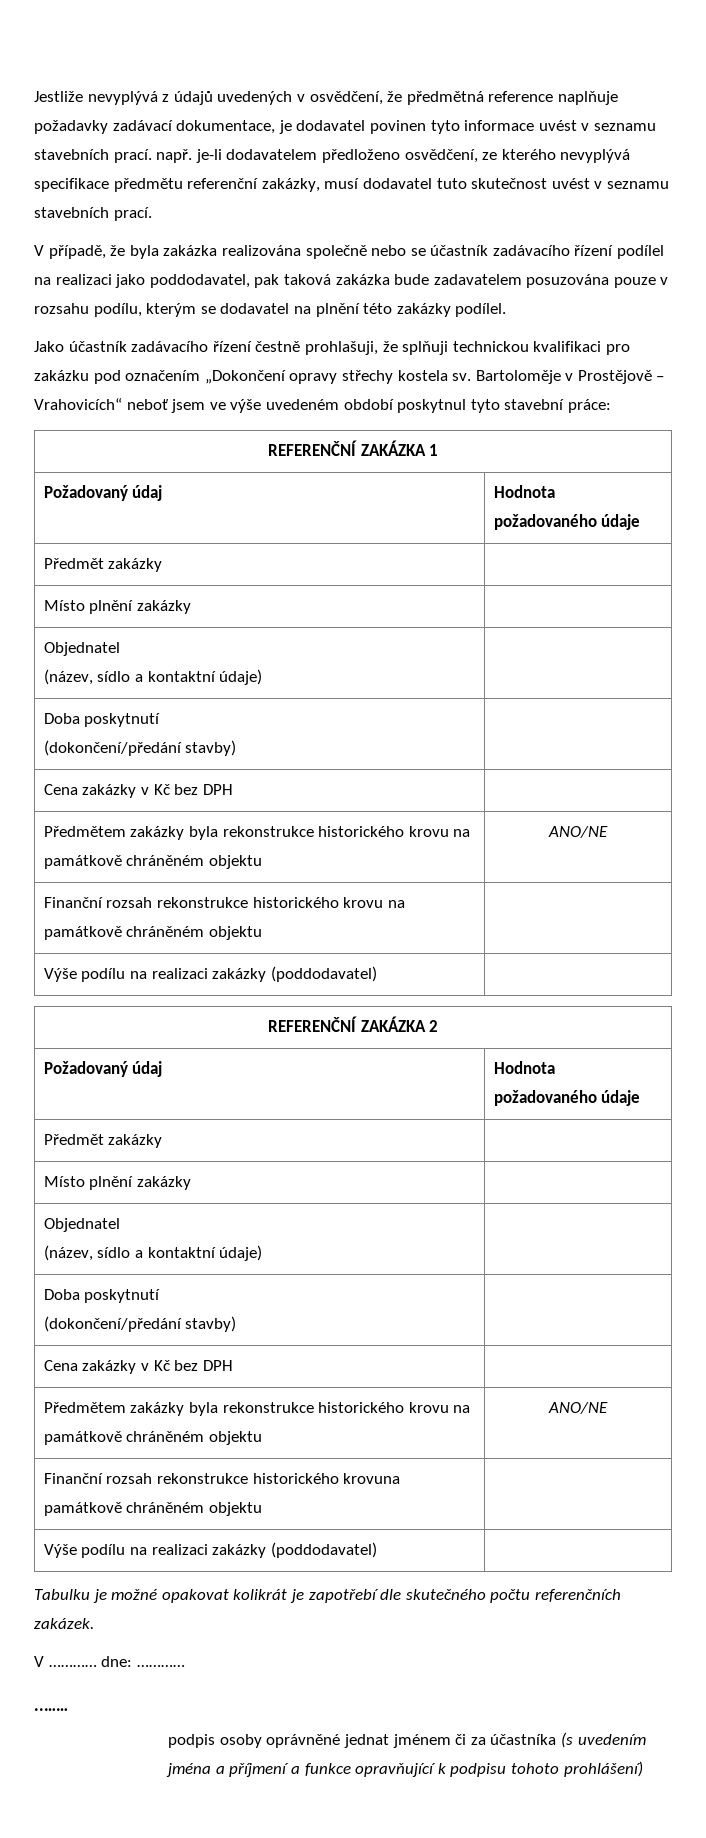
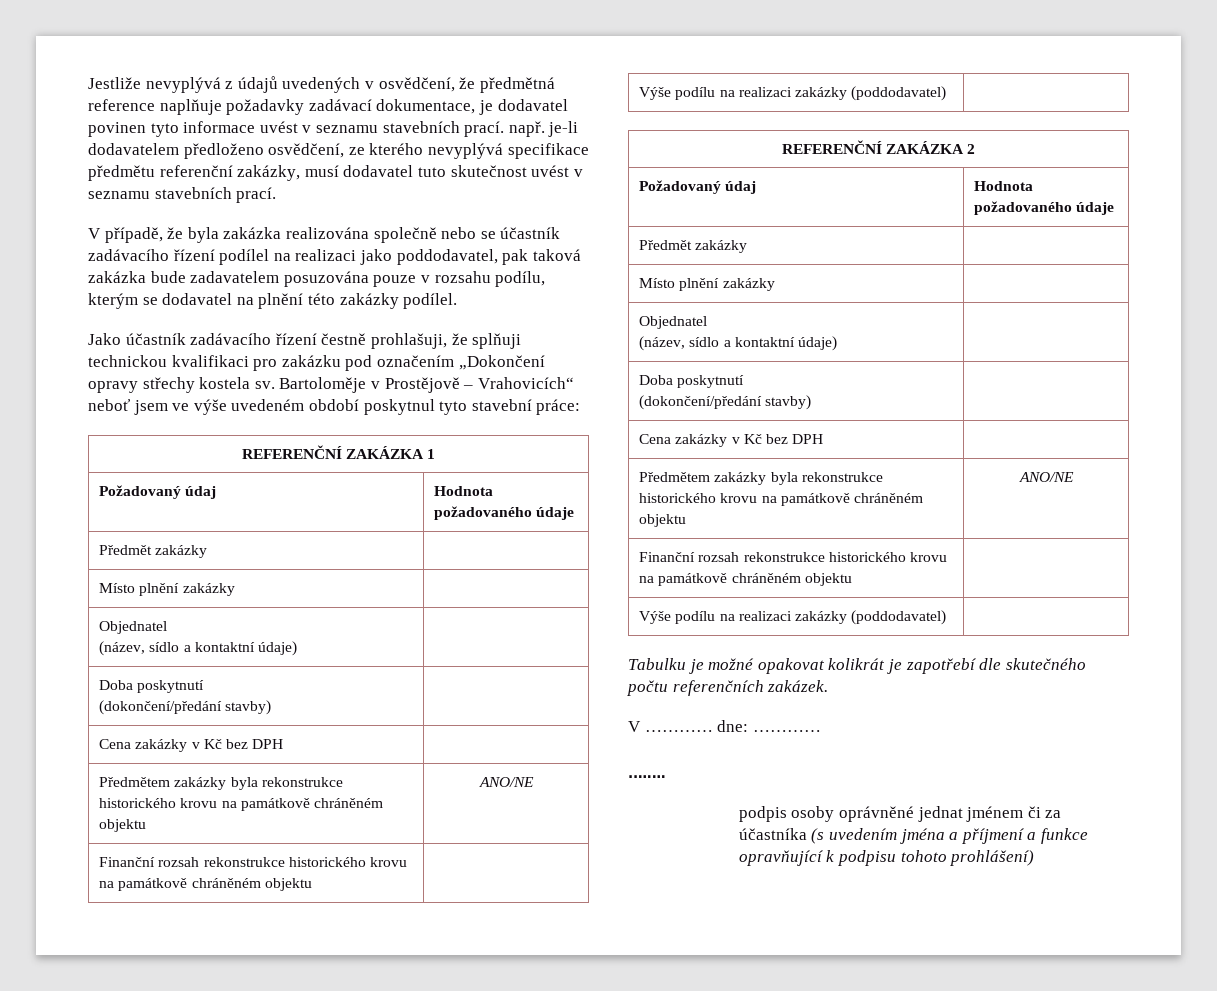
[343,1473,401,1484] krovuna -> [909,552,947,562] [639,576,655,583] krovu na

